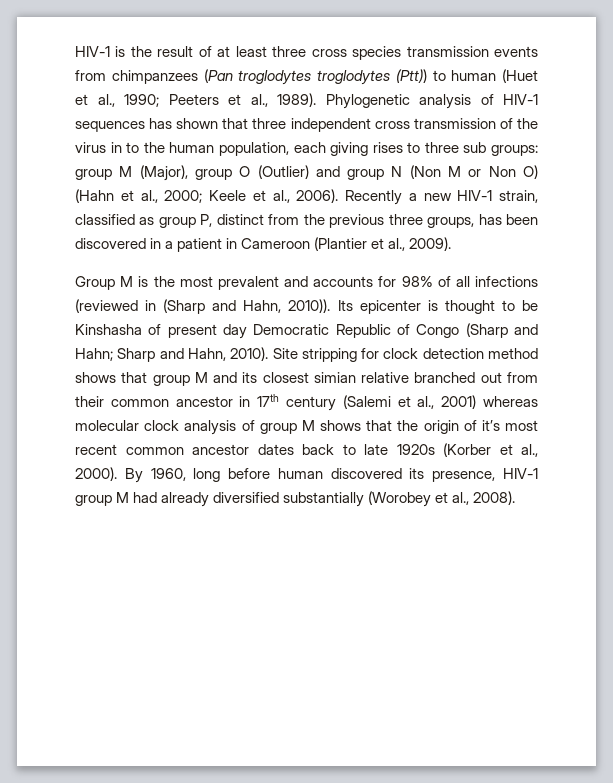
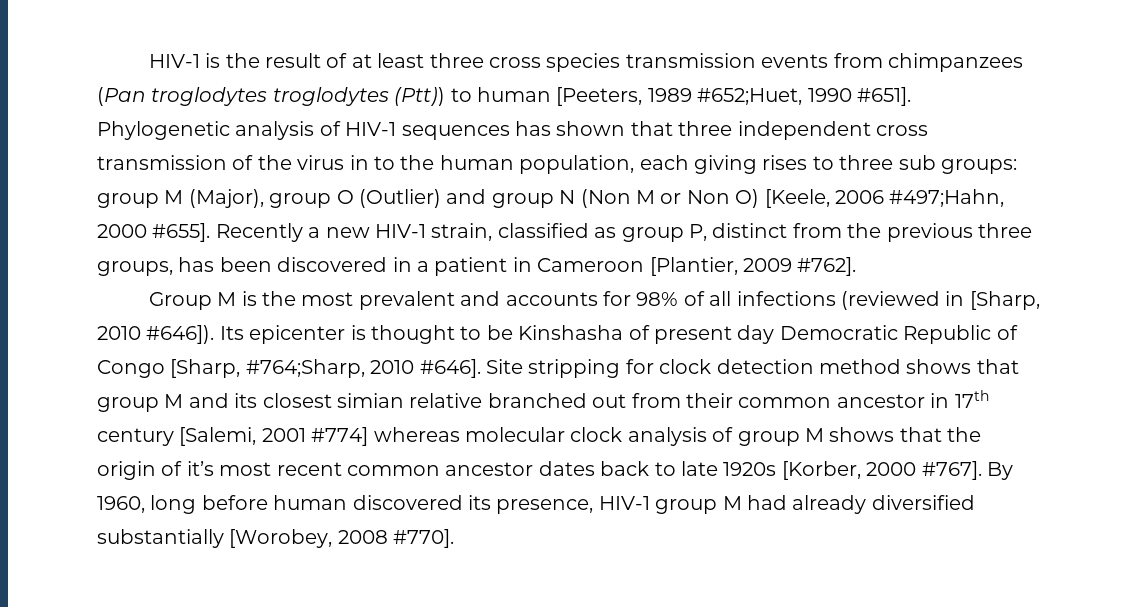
[502,69,538,83] [75,93,316,107] (Huet et al., 1990; Peeters et al., 1989). -> [556,87,911,106] [Peeters, 1989 #652;Huet, 1990 #651].
[75,189,339,203] (Hahn et al., 2000; Keele et al., 2006). -> [764,189,1005,208] [97,223,211,242] [Keele, 2006 #497;Hahn, 2000 #655].
[314,237,452,251] (Plantier et al., 2009). -> [649,257,857,276] [Plantier, 2009 #762].
[163,299,331,314] (Sharp and Hahn, 2010)). -> [969,291,1040,310] [97,325,215,344] [Sharp, 2010 #646]).
[465,323,538,338] [75,347,269,362] (Sharp and Hahn; Sharp and Hahn, 2010). -> [170,359,481,378] [Sharp, #764;Sharp, 2010 #646].
[342,395,477,409] (Salemi et al., 2001) -> [179,427,369,446] [Salemi, 2001 #774]
[443,443,538,457] [75,467,117,481] (Korber et al., 2000). -> [781,461,982,480] [Korber, 2000 #767].
[368,491,516,507] (Worobey et al., 2008). -> [229,529,455,548] [Worobey, 2008 #770].

